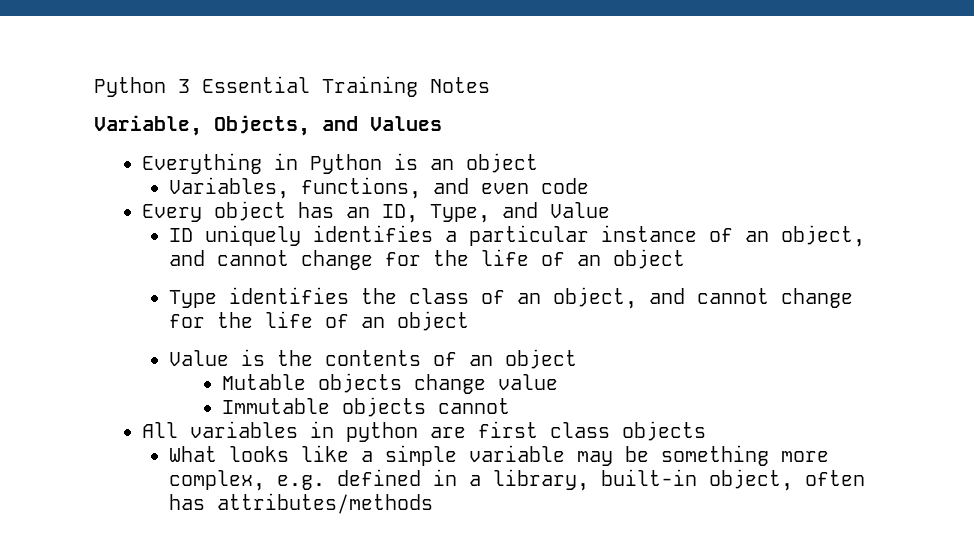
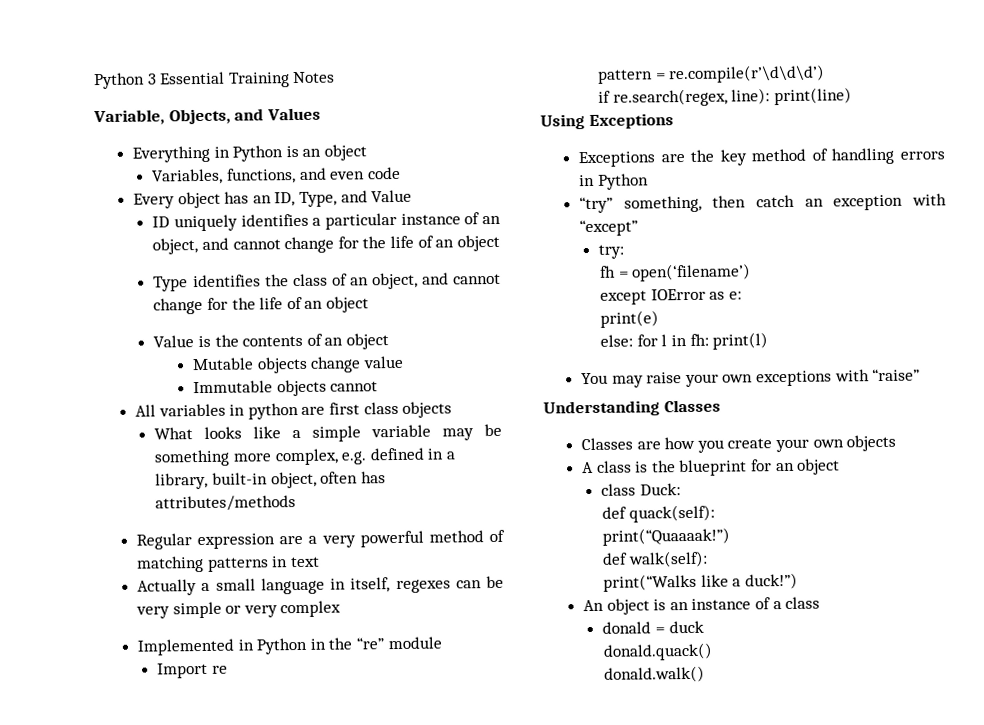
(433, 503) none -> [136,529,506,550] [136,555,320,573] [137,575,504,596] [136,600,342,619] [137,636,442,656] [157,662,229,679] [597,64,826,84] [598,87,852,107] [540,113,674,130] [578,147,946,168] [579,173,649,190] [579,193,947,214] [579,219,639,237] [598,244,625,259] [600,263,752,282] [600,288,742,305] [600,310,660,328] [600,332,769,350] [581,368,921,388] [543,399,721,417] [581,434,897,453] [582,458,841,477] [601,483,682,496] [602,504,715,523] [602,527,731,546] [602,550,708,568] [603,572,798,592] [583,596,821,615] [602,620,704,634] [603,642,714,661] [604,665,706,683] // Regular expression are a very powerful method of matching patterns in text // Actually a small language in itself, regexes can be very simple or very complex // Implemented in Python in the “re” module // Import re // pattern = re.compile(r’\d\d\d’) // if re.search(regex, line): print(line) // Using Exceptions // Exceptions are the key method of handling errors in Python // “try” something, then catch an exception with “except” // try: // fh = open(‘filename’) // except IOError as e: // print(e) // else: for l in fh: print(l) // You may raise your own exceptions with “raise” // Understanding Classes // Classes are how you create your own objects // A class is the blueprint for an object // class Duck: // def quack(self): // print(“Quaaaak!”) // def walk(self): // print(“Walks like a duck!”) // An object is an instance of a class // donald = duck // donald.quack() // donald.walk()

